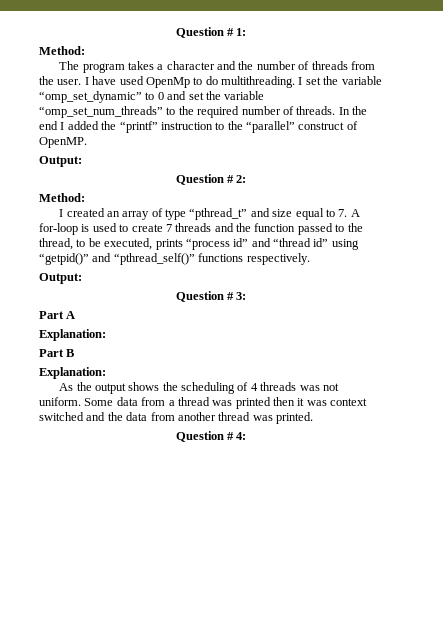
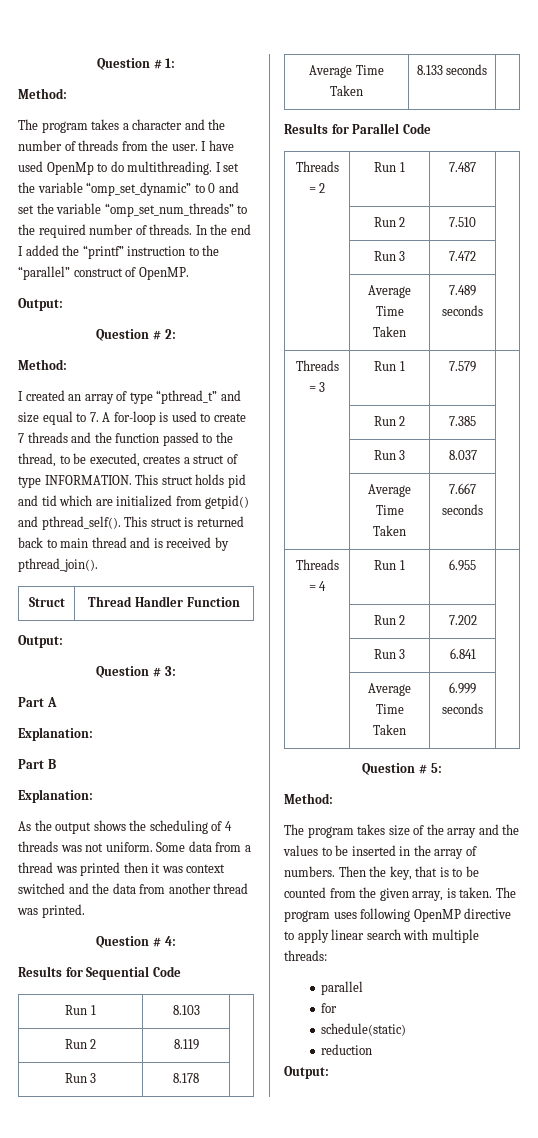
[155,238,359,250] [39,253,310,265] prints “process id” and “thread id” using “getpid()” and “pthread_self()” functions respectively. -> [143,454,238,464] [18,474,246,488] [18,495,250,509] [18,516,244,530] [18,537,229,551] [18,558,98,572] [28,597,65,607] [88,596,240,607] creates a struct of type INFORMATION. This struct holds pid and tid which are initialized from getpid() and pthread_self(). This struct is returned back to main thread and is received by pthread_join(). // Struct | Thread Handler Function
(247, 436) none -> [18,966,181,980] [65,1005,96,1015] [172,1005,200,1015] [64,1039,97,1049] [173,1039,199,1050] [64,1073,97,1083] [173,1073,199,1083] [309,65,384,78] [330,85,363,96] [416,64,488,75] [284,123,431,134] [295,161,339,172] [308,183,326,193] [374,162,405,172] [449,162,476,172] [373,217,406,227] [449,217,476,227] [373,251,406,261] [449,251,476,261] [368,285,411,298] [375,306,404,316] [373,326,406,337] [449,285,476,296] [442,305,483,316] [295,360,339,371] [308,382,326,392] [374,361,405,371] [449,361,476,372] [373,416,406,426] [449,416,476,426] [373,450,406,460] [448,450,477,460] [368,484,411,497] [375,505,404,515] [373,525,406,536] [449,483,476,494] [442,504,483,515] [295,559,339,570] [308,581,327,591] [374,560,405,570] [449,559,476,571] [373,615,406,625] [448,615,477,625] [373,649,406,659] [449,648,476,659] [368,683,411,696] [375,704,404,714] [373,724,406,735] [449,682,476,694] [442,703,483,714] [362,763,442,775] [284,793,333,804] [284,824,520,838] [283,845,477,859] [284,866,479,880] [284,887,516,901] [284,908,512,922] [284,929,479,943] [284,950,327,961] [321,981,364,995] [321,1003,338,1013] [321,1023,407,1036] [321,1044,373,1055] [284,1066,329,1079] // Results for Sequential Code // Run 1 | 8.103 | // Run 2 | 8.119 | // Run 3 | 8.178 | // Average Time Taken | 8.133 seconds | // Results for Parallel Code // Threads = 2 | Run 1 | 7.487 | // | Run 2 | 7.510 | // | Run 3 | 7.472 | // | Average Time Taken | 7.489 seconds | // Threads = 3 | Run 1 | 7.579 | // | Run 2 | 7.385 | // | Run 3 | 8.037 | // | Average Time Taken | 7.667 seconds | // Threads = 4 | Run 1 | 6.955 | // | Run 2 | 7.202 | // | Run 3 | 6.841 | // | Average Time Taken | 6.999 seconds | // Question # 5: // Method: // The program takes size of the array and the values to be inserted in the array of numbers. Then the key, that is to be counted from the given array, is taken. The program uses following OpenMP directive to apply linear search with multiple threads: // parallel // for // schedule(static) // reduction // Output:

